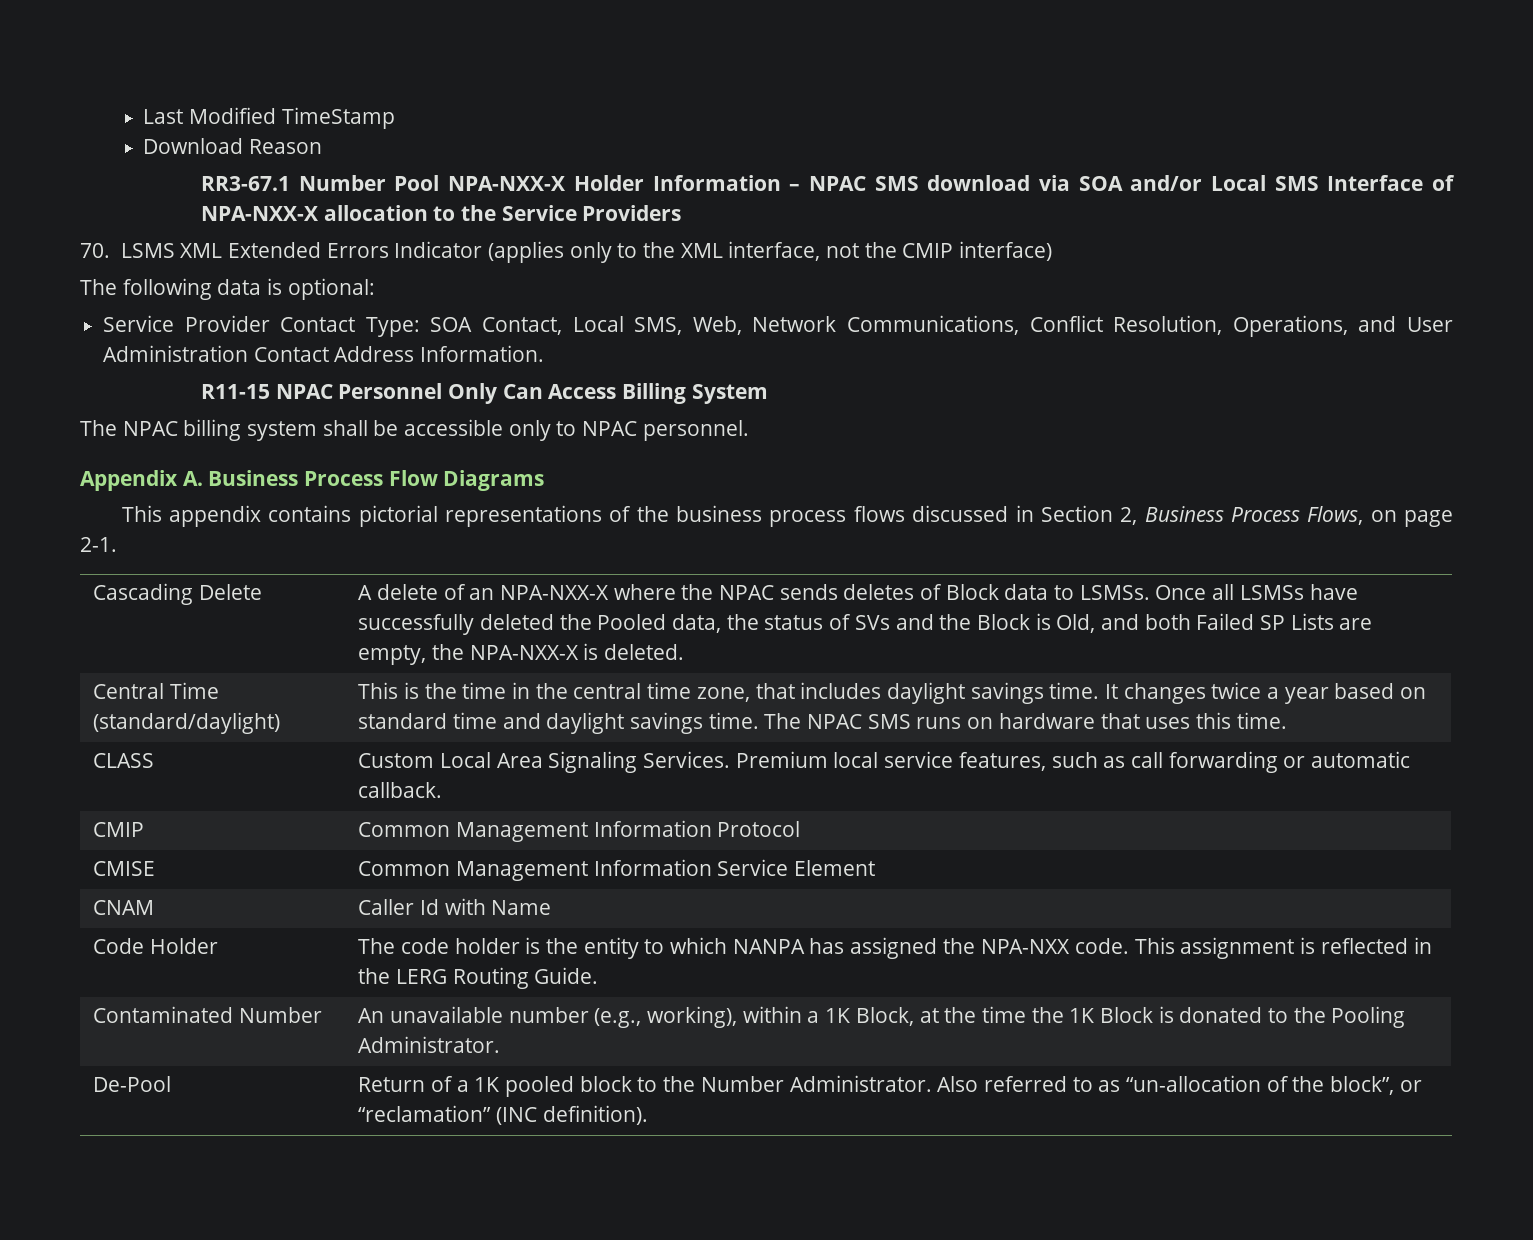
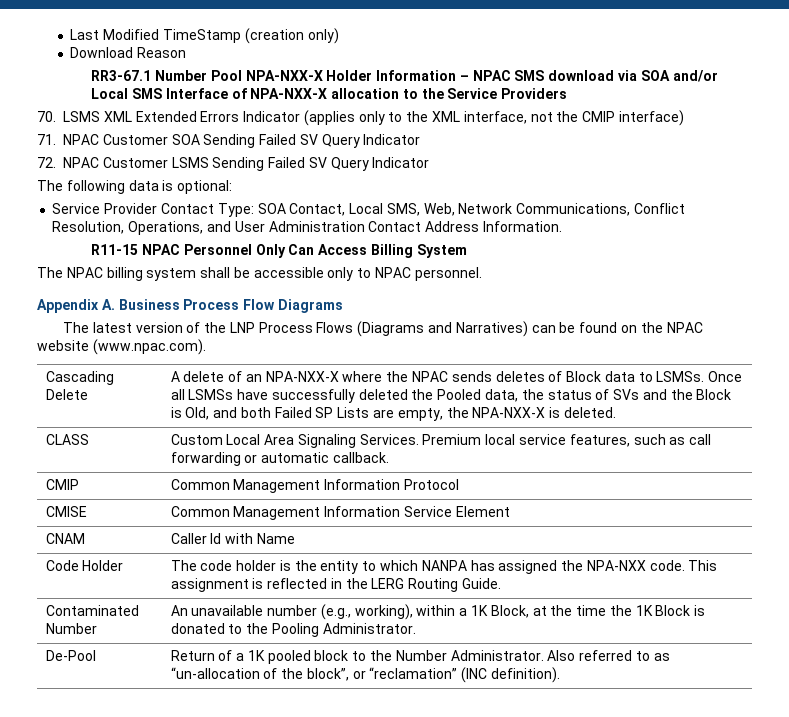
(395, 118) none -> [244,28,339,44] (creation only)
(1052, 251) none -> [37,134,421,148] [37,157,430,171] // 71. NPAC Customer SOA Sending Failed SV Query Indicator // 72. NPAC Customer LSMS Sending Failed SV Query Indicator
[121,505,1454,527] [80,537,117,552] This appendix contains pictorial representations of the business process flows discussed in Section 2, Business Process Flows, on page 2-1. -> [63,321,703,337] [37,339,206,355] The latest version of the LNP Process Flows (Diagrams and Narratives) can be found on the NPAC website (www.npac.com).
[93,682,220,699] [93,712,281,734] [358,682,1426,704] [358,712,1287,734] // Central Time (standard/daylight) | This is the time in the central time zone, that includes daylight savings time. It changes twice a year based on standard time and daylight savings time. The NPAC SMS runs on hardware that uses this time. -> (616, 412) none

